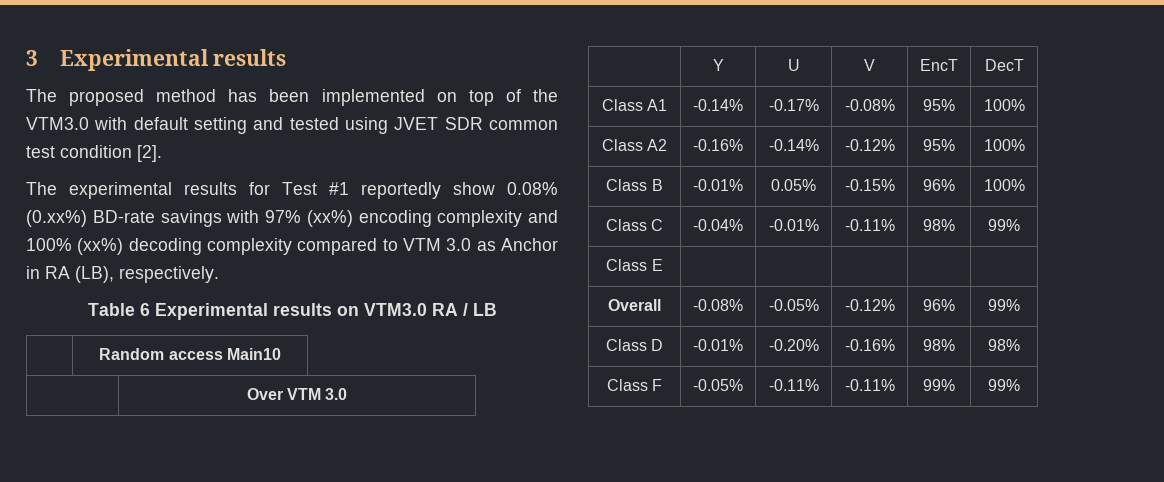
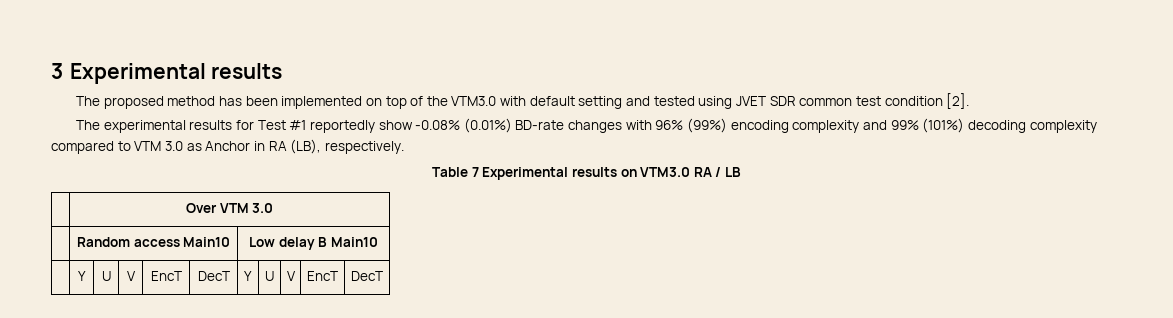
[507,182,558,195] [26,210,353,227] 0.08% (0.xx%) BD-rate savings with 97% (xx%) -> [415,118,728,133] -0.08% (0.01%) BD-rate changes with 96% (99%)
[26,238,124,255] 100% (xx%) -> [890,118,965,133] 99% (101%)
[139,303,150,316] 6 -> [471,167,479,177] 7
(497, 309) none -> [185,203,274,213] // | Over VTM 3.0
[246,388,348,400] [712,59,724,71] [787,59,800,71] [864,59,875,71] [920,59,958,71] [984,59,1024,71] [601,99,668,111] [693,99,743,111] [768,99,819,111] [844,99,895,111] [923,99,955,111] [983,99,1025,111] [601,139,668,151] [693,139,743,151] [768,139,819,151] [844,139,895,151] [923,139,955,151] [983,139,1025,151] [606,179,663,191] [693,179,743,191] [771,179,816,191] [844,179,895,191] [923,179,955,191] [983,179,1025,191] [605,219,664,231] [693,219,743,231] [768,219,819,231] [844,219,895,231] [923,219,955,231] [988,219,1020,231] [606,259,663,271] [608,299,661,311] [693,299,743,311] [768,299,819,311] [844,299,895,311] [923,299,955,311] [988,299,1020,311] [605,339,664,351] [693,339,743,351] [768,339,819,351] [844,339,895,351] [923,339,955,351] [988,339,1020,351] [606,379,663,391] [693,379,743,391] [768,379,819,391] [844,379,895,391] [923,379,955,391] [988,379,1020,391] // | Over VTM 3.0 // | Y | U | V | EncT | DecT // Class A1 | -0.14% | -0.17% | -0.08% | 95% | 100% // Class A2 | -0.16% | -0.14% | -0.12% | 95% | 100% // Class B | -0.01% | 0.05% | -0.15% | 96% | 100% // Class C | -0.04% | -0.01% | -0.11% | 98% | 99% // Class E | | | | | // Overall | -0.08% | -0.05% | -0.12% | 96% | 99% // Class D | -0.01% | -0.20% | -0.16% | 98% | 98% // Class F | -0.05% | -0.11% | -0.11% | 99% | 99% -> [249,237,378,250] [77,271,86,281] [101,271,111,281] [126,271,136,281] [150,271,182,281] [197,271,230,281] [244,271,252,281] [265,271,274,281] [286,271,296,281] [307,271,338,281] [351,271,383,281] | Low delay B Main10 // | Y | U | V | EncT | DecT | Y | U | V | EncT | DecT

